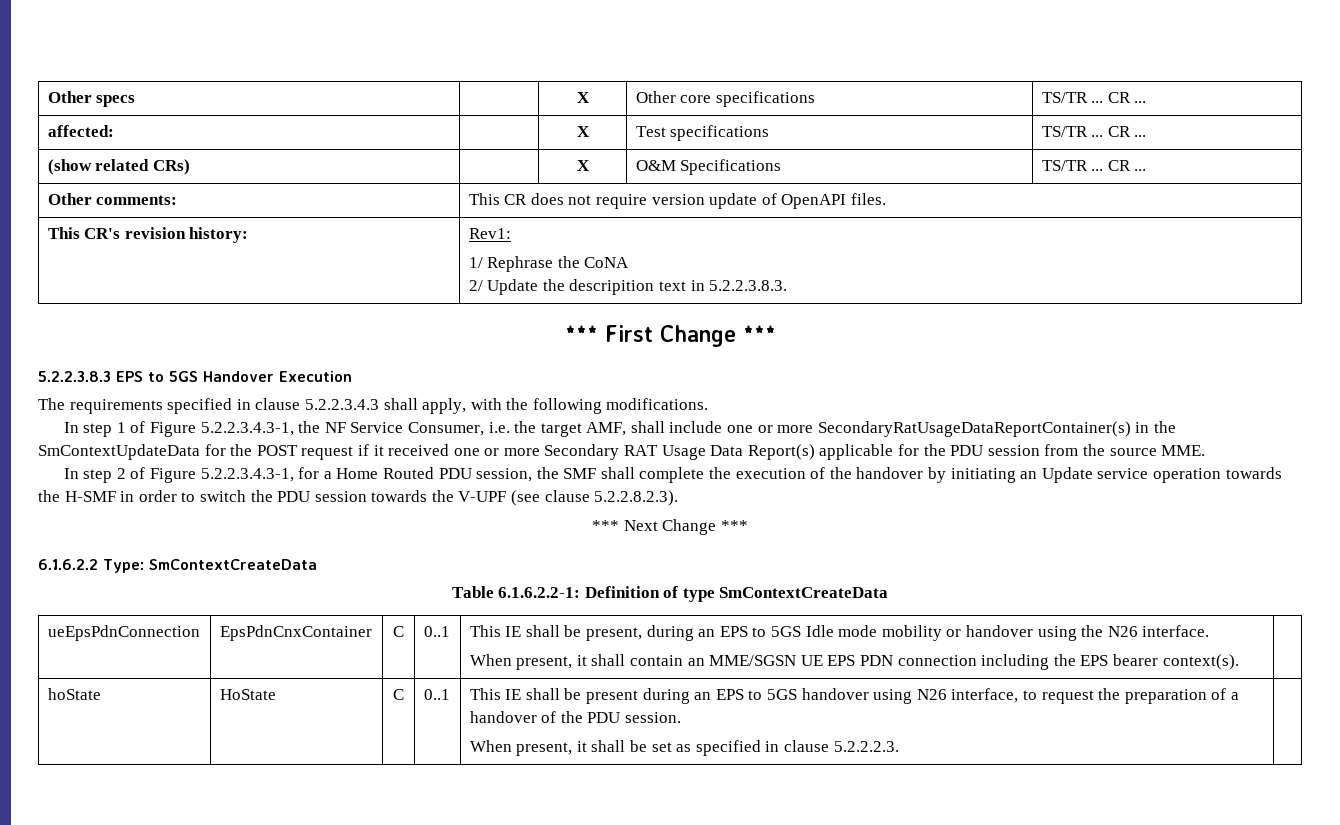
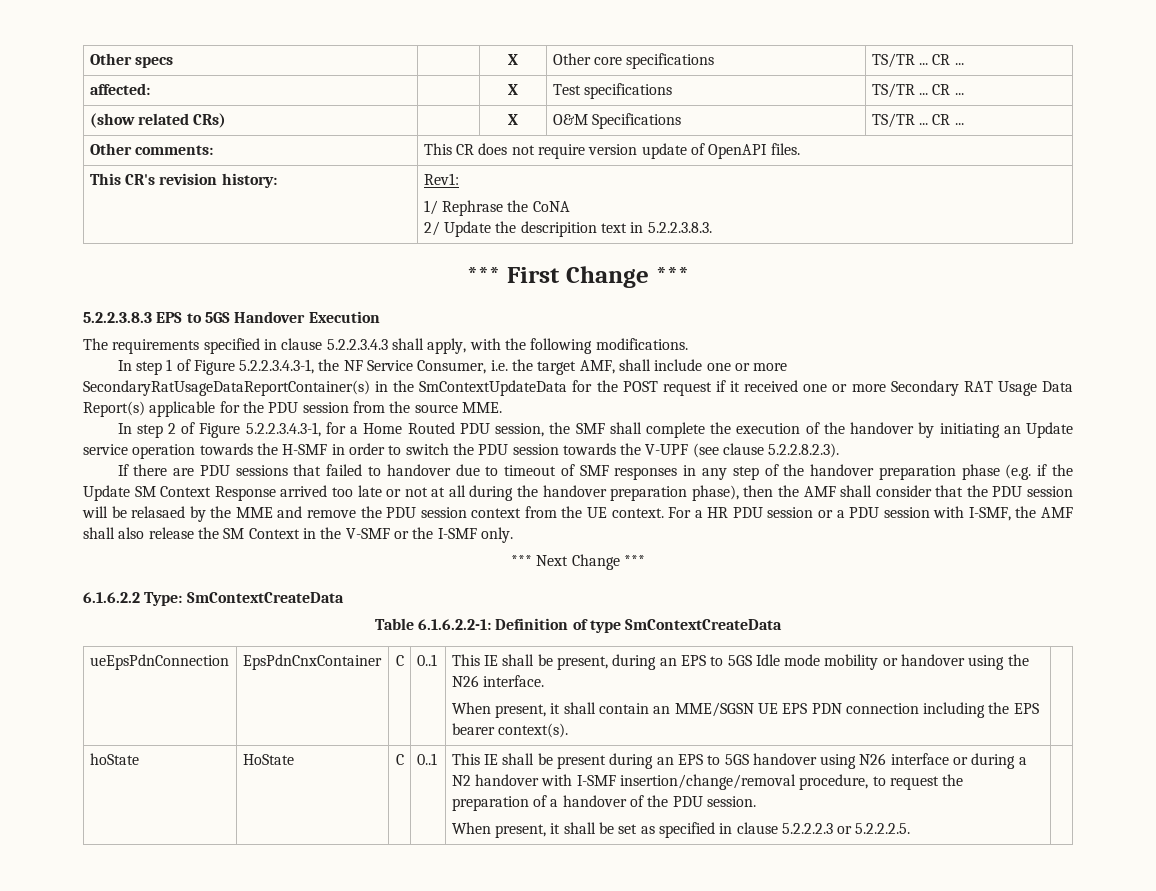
(679, 498) none -> [117,464,1073,480] [83,485,1074,501] [82,506,1073,522] [83,527,513,543] // If there are PDU sessions that failed to handover due to timeout of SMF responses in any step of the handover preparation phase (e.g. if the Update SM Context Response arrived too late or not at all during the handover preparation phase), then the AMF shall consider that the PDU session will be relasaed by the MME and remove the PDU session context from the UE context. For a HR PDU session or a PDU session with I-SMF, the AMF shall also release the SM Context in the V-SMF or the I-SMF only.
[951,688,1019,703] interface, -> [890,753,1027,769] [451,774,869,790] interface or during a N2 handover with I-SMF insertion/change/removal procedure,
[833,741,899,752] 5.2.2.2.3. -> [781,823,911,834] 5.2.2.2.3 or 5.2.2.2.5.

